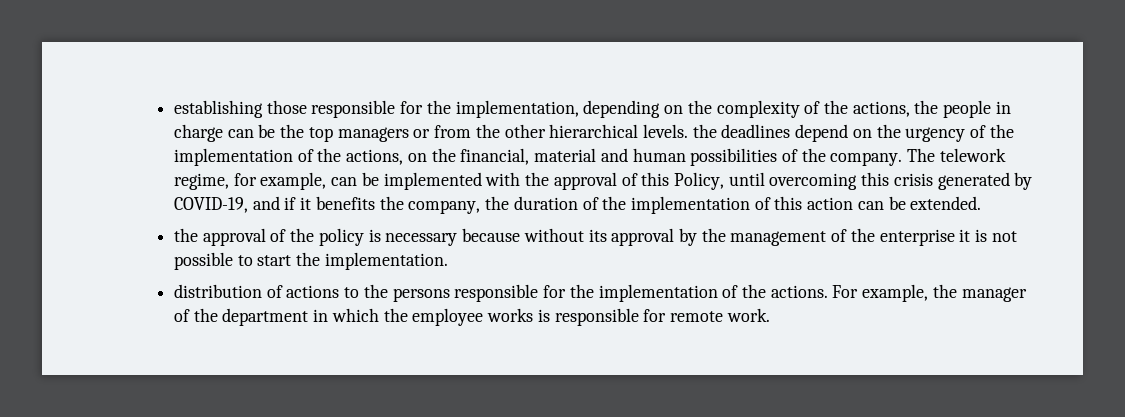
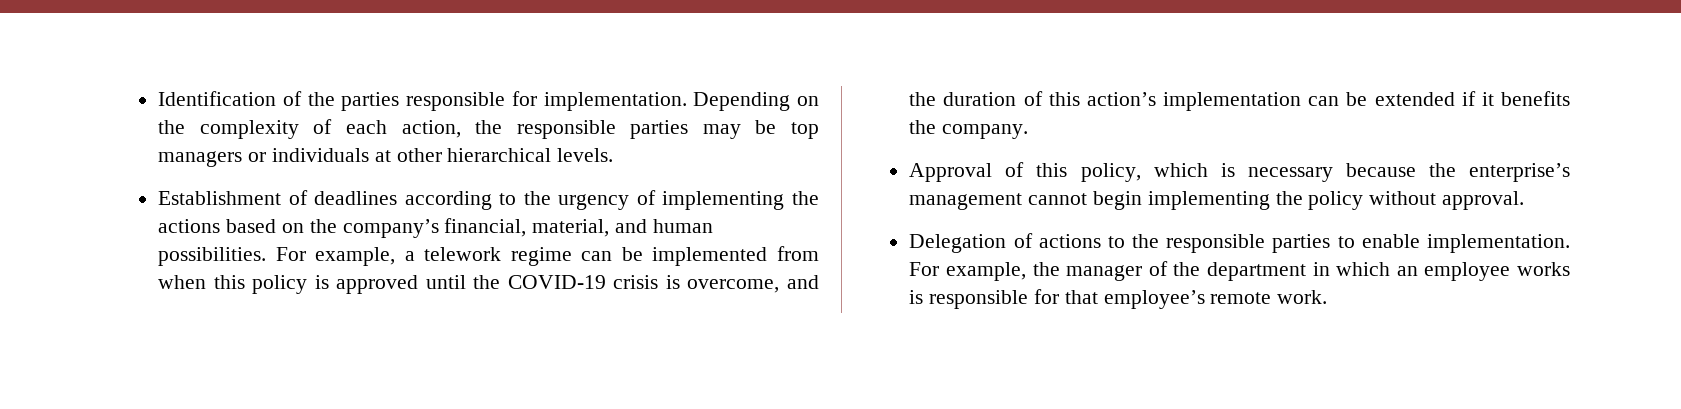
[174,100,1011,118] [174,124,305,142] establishing those responsible for the implementation, depending on the complexity of the actions, the people in charge can be the -> [158,91,819,111] [158,119,777,139] Identification of the parties responsible for implementation. Depending on the complexity of each action, the responsible parties may be
[434,124,500,138] from the -> [271,148,391,162] individuals at
[692,124,1014,142] [174,148,1006,166] [174,172,1033,190] [174,196,982,214] [174,228,1017,246] [174,252,448,270] [174,284,828,302] the deadlines depend on the urgency of the implementation of the actions, on the financial, material and human possibilities of the company. The telework regime, for example, can be implemented with the approval of this Policy, until overcoming this crisis generated by COVID-19, and if it benefits the company, the duration of the implementation of this action can be extended. // the approval of the policy is necessary because without its approval by the management of the enterprise it is not possible to start the implementation. // distribution of actions to the persons responsible for the implementation of the actions. -> [158,190,820,210] [158,218,713,238] [158,246,820,266] [158,275,819,294] [909,91,1570,111] [909,120,1029,139] [909,162,1570,182] [909,191,1524,210] [909,233,1570,253] // Establishment of deadlines according to the urgency of implementing the actions based on the company’s financial, material, and human possibilities. For example, a telework regime can be implemented from when this policy is approved until the COVID-19 crisis is overcome, and the duration of this action’s implementation can be extended if it benefits the company. // Approval of this policy, which is necessary because the enterprise’s management cannot begin implementing the policy without approval. // Delegation of actions to the responsible parties to enable implementation.
[383,308,408,322] the -> [1396,266,1418,276] an
(667, 315) none -> [1064,290,1205,309] that employee’s

